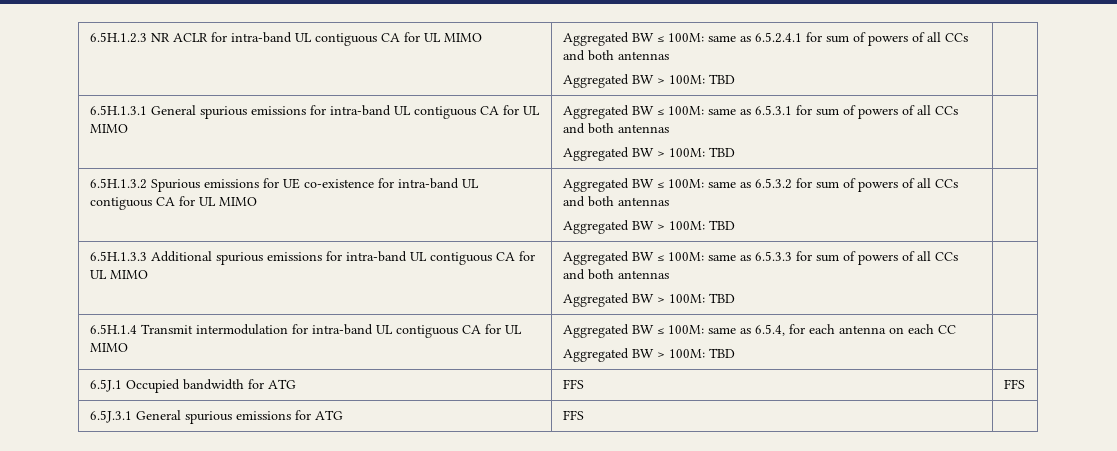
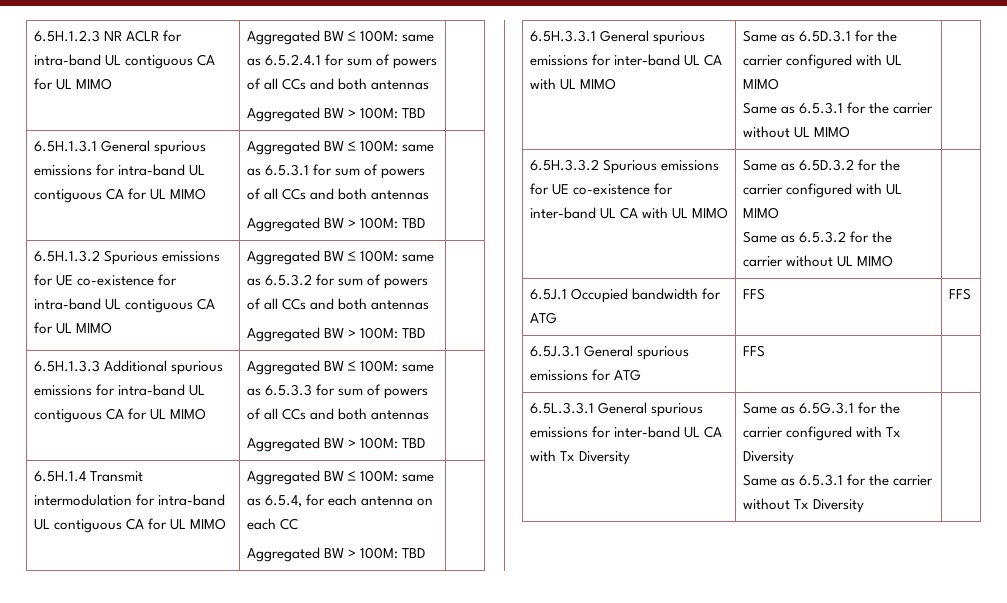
(735, 353) none -> [529,30,705,45] [529,54,722,66] [529,78,616,90] [742,30,897,42] [742,54,902,69] [742,78,779,90] [742,102,933,114] [742,126,850,138] [529,159,719,174] [529,183,673,195] [529,207,728,219] [742,159,900,171] [742,183,902,198] [742,207,779,219] [742,231,892,243] [742,255,893,267] // 6.5H.3.3.1 General spurious emissions for inter-band UL CA with UL MIMO | Same as 6.5D.3.1 for the carrier configured with UL MIMO // Same as 6.5.3.1 for the carrier without UL MIMO | // 6.5H.3.3.2 Spurious emissions for UE co-existence for inter-band UL CA with UL MIMO | Same as 6.5D.3.2 for the carrier configured with UL MIMO // Same as 6.5.3.2 for the carrier without UL MIMO |
(584, 415) none -> [529,402,703,417] [529,426,722,438] [529,450,630,465] [742,402,900,414] [742,426,901,441] [742,451,794,465] [742,474,933,486] [742,498,864,513] // 6.5L.3.3.1 General spurious emissions for inter-band UL CA with Tx Diversity | Same as 6.5G.3.1 for the carrier configured with Tx Diversity // Same as 6.5.3.1 for the carrier without Tx Diversity |

